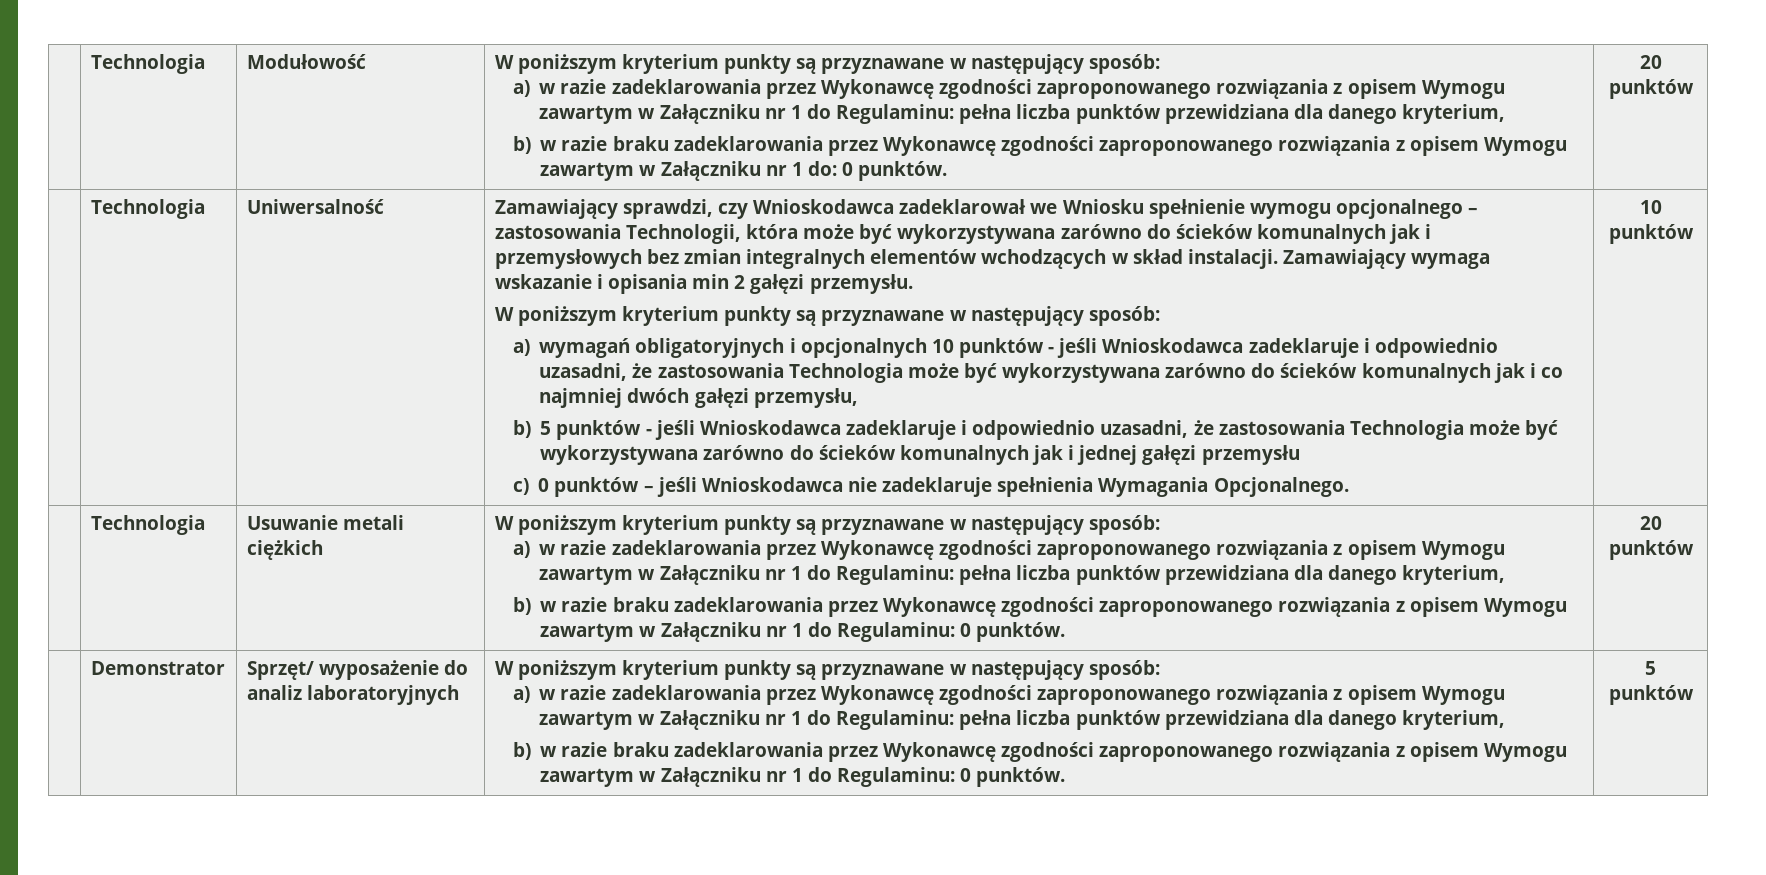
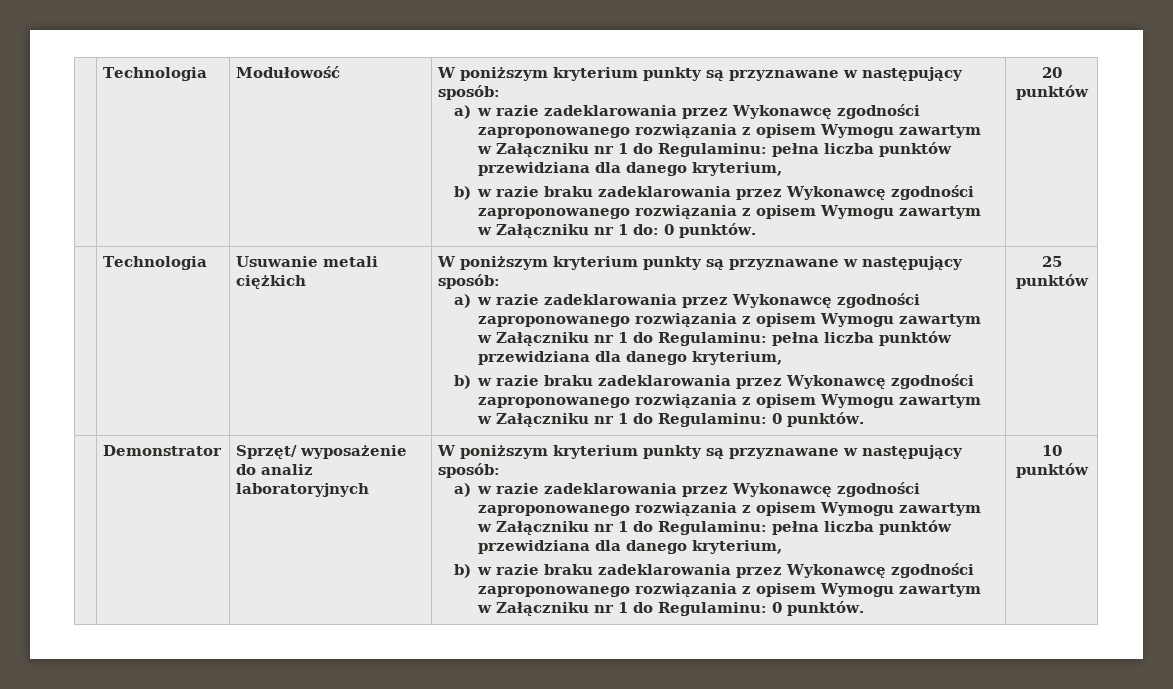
[90,199,205,219] [246,199,384,214] [494,199,1479,219] [494,224,1432,244] [494,249,1491,269] [494,274,913,294] [494,306,1160,326] [512,338,1498,358] [539,363,1564,383] [539,388,858,408] [512,420,1559,440] [540,445,1300,465] [512,477,1349,497] [1639,200,1662,214] [1608,224,1694,244] // | Technologia | Uniwersalność | Zamawiający sprawdzi, czy Wnioskodawca zadeklarował we Wniosku spełnienie wymogu opcjonalnego – zastosowania Technologii, która może być wykorzystywana zarówno do ścieków komunalnych jak i przemysłowych bez zmian integralnych elementów wchodzących w skład instalacji. Zamawiający wymaga wskazanie i opisania min 2 gałęzi przemysłu. // W poniższym kryterium punkty są przyznawane w następujący sposób: // a) wymagań obligatoryjnych i opcjonalnych 10 punktów - jeśli Wnioskodawca zadeklaruje i odpowiednio uzasadni, że zastosowania Technologia może być wykorzystywana zarówno do ścieków komunalnych jak i co najmniej dwóch gałęzi przemysłu, // b) 5 punktów - jeśli Wnioskodawca zadeklaruje i odpowiednio uzasadni, że zastosowania Technologia może być wykorzystywana zarówno do ścieków komunalnych jak i jednej gałęzi przemysłu // c) 0 punktów – jeśli Wnioskodawca nie zadeklaruje spełnienia Wymagania Opcjonalnego. | 10 punktów -> (1089, 92) none
[1639,516,1662,530] 20 -> [1041,256,1062,267] 25
[1645,661,1656,675] 5 -> [1041,445,1062,456] 10

